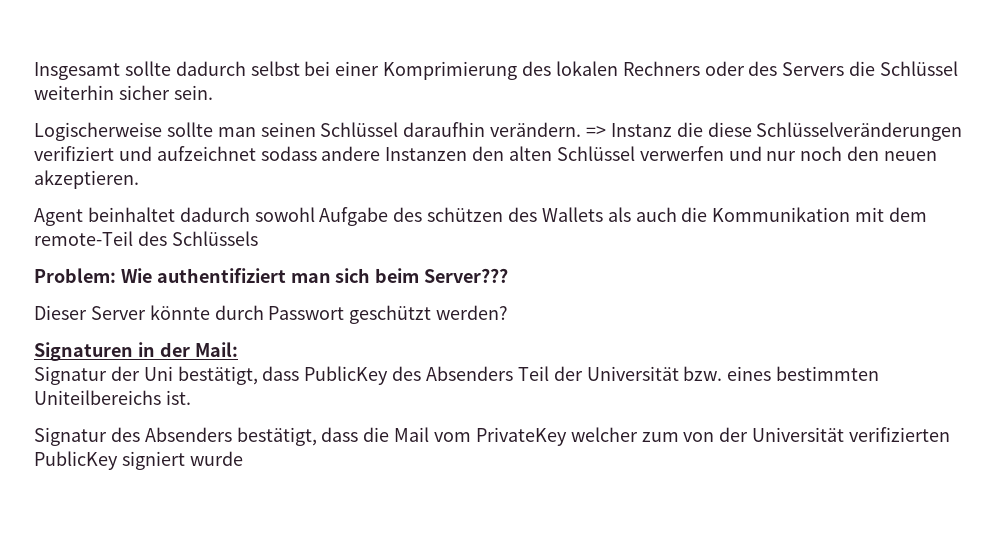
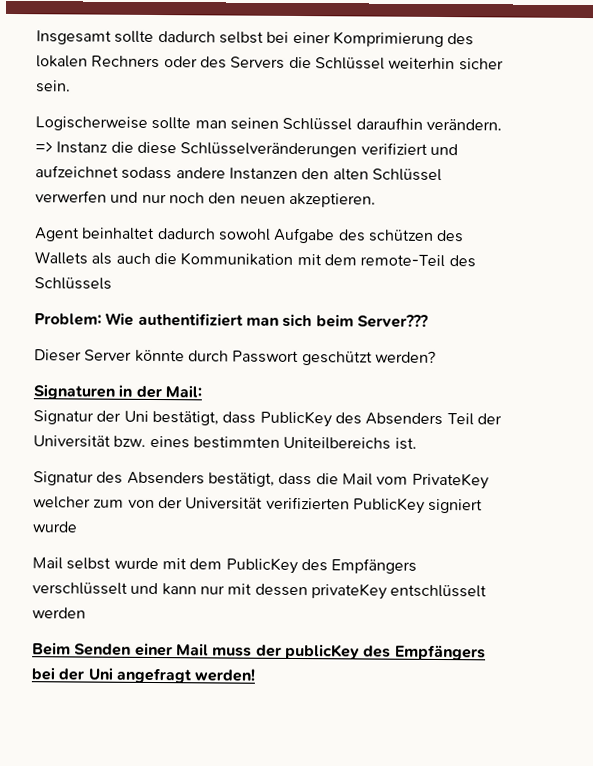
(243, 458) none -> [32,557,418,575] [32,582,488,600] [32,607,86,619] [32,642,486,661] [31,667,257,684] // Mail selbst wurde mit dem PublicKey des Empfängers verschlüsselt und kann nur mit dessen privateKey entschlüsselt werden // Beim Senden einer Mail muss der publicKey des Empfängers bei der Uni angefragt werden!

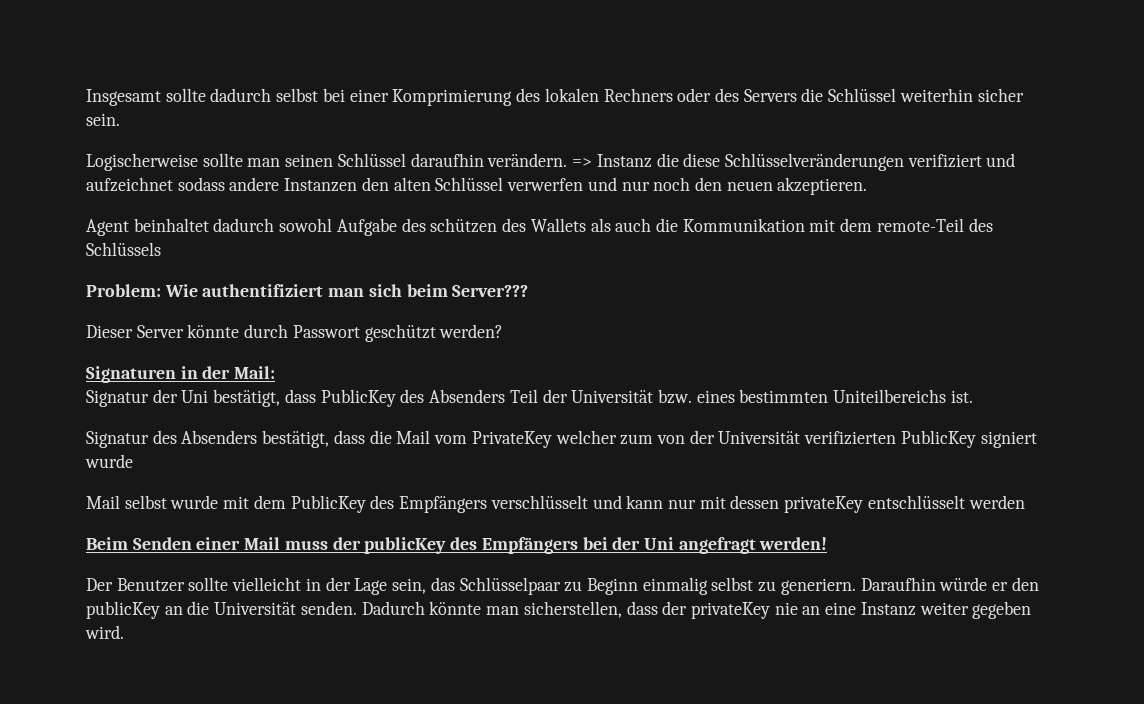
(257, 675) none -> [86,577,1039,595] [86,601,1032,619] [85,625,124,639] // Der Benutzer sollte vielleicht in der Lage sein, das Schlüsselpaar zu Beginn einmalig selbst zu generiern. Daraufhin würde er den publicKey an die Universität senden. Dadurch könnte man sicherstellen, dass der privateKey nie an eine Instanz weiter gegeben wird.

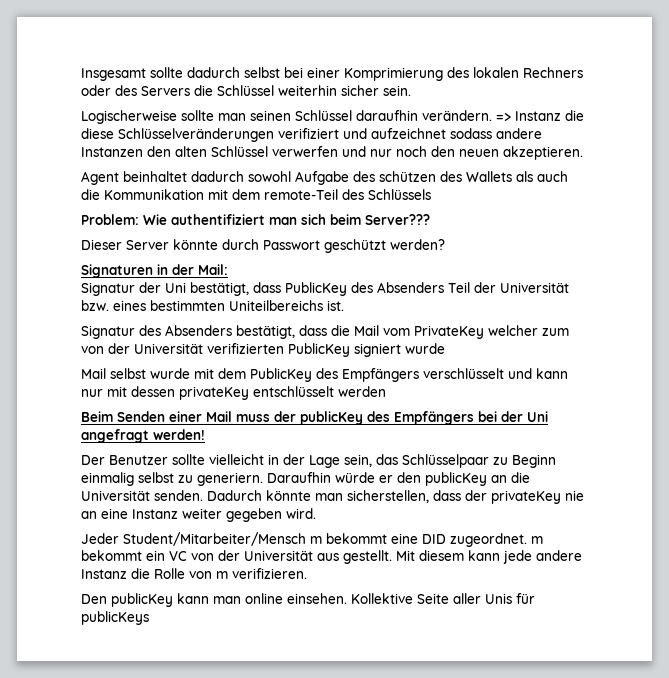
(124, 632) none -> [81,532,543,547] [81,550,582,564] [81,568,307,579] [81,593,535,607] [81,611,149,625] // Jeder Student/Mitarbeiter/Mensch m bekommt eine DID zugeordnet. m bekommt ein VC von der Universität aus gestellt. Mit diesem kann jede andere Instanz die Rolle von m verifizieren. // Den publicKey kann man online einsehen. Kollektive Seite aller Unis für publicKeys

